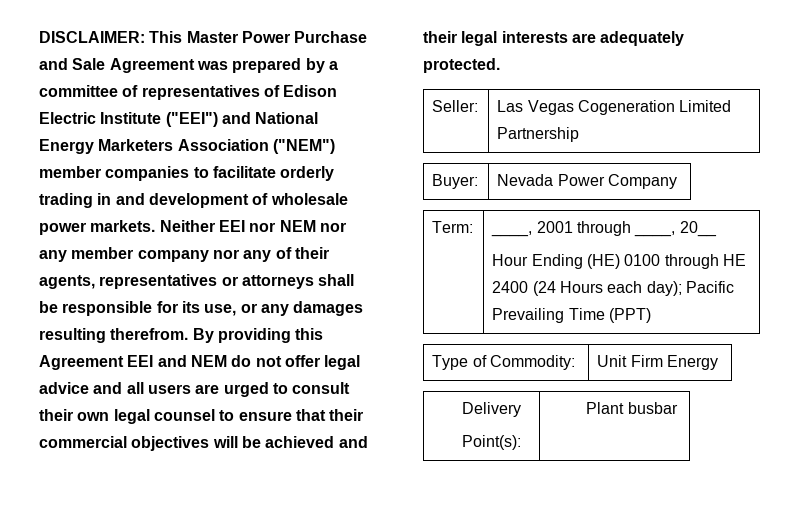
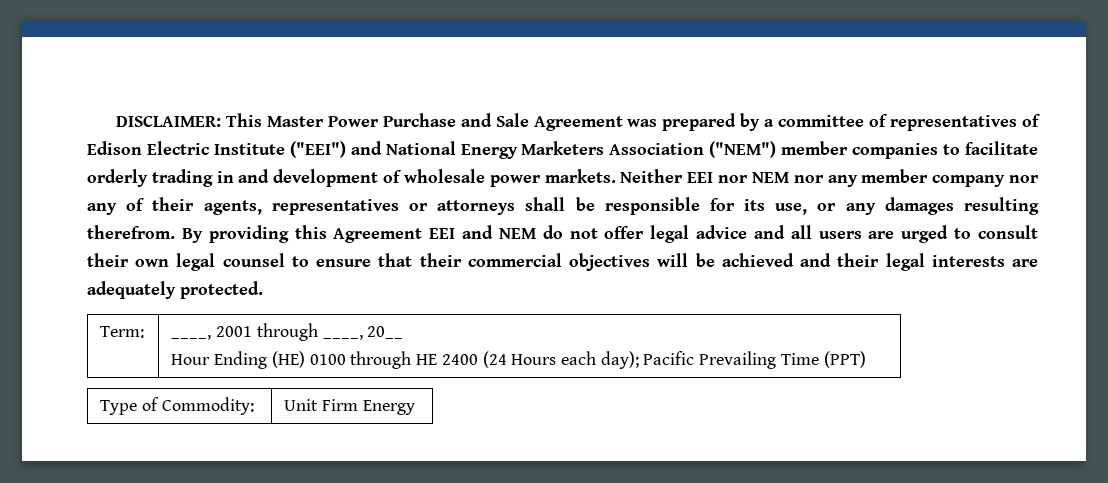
[432,100,479,112] [497,100,732,115] [497,127,580,142] [432,174,479,189] [497,174,678,189] // Seller: | Las Vegas Cogeneration Limited Partnership // Buyer: | Nevada Power Company -> (263, 290) none
[461,402,521,417] [461,435,521,450] [586,402,678,414] // Delivery // Point(s): | Plant busbar -> (415, 407) none

